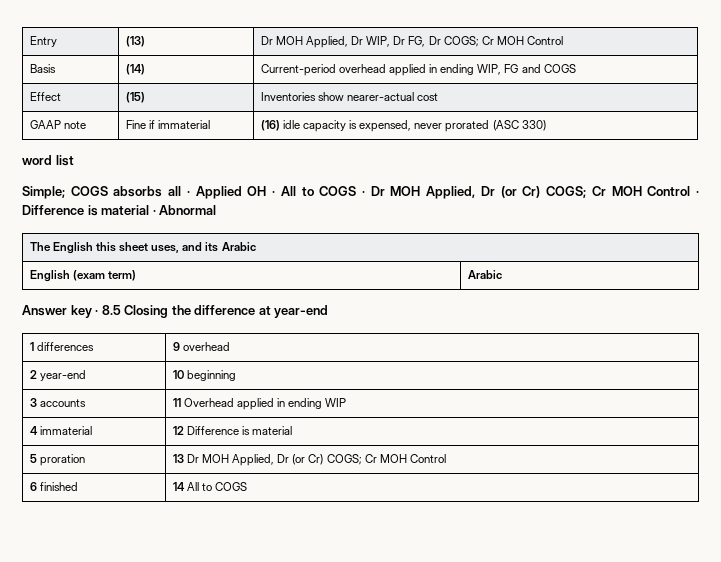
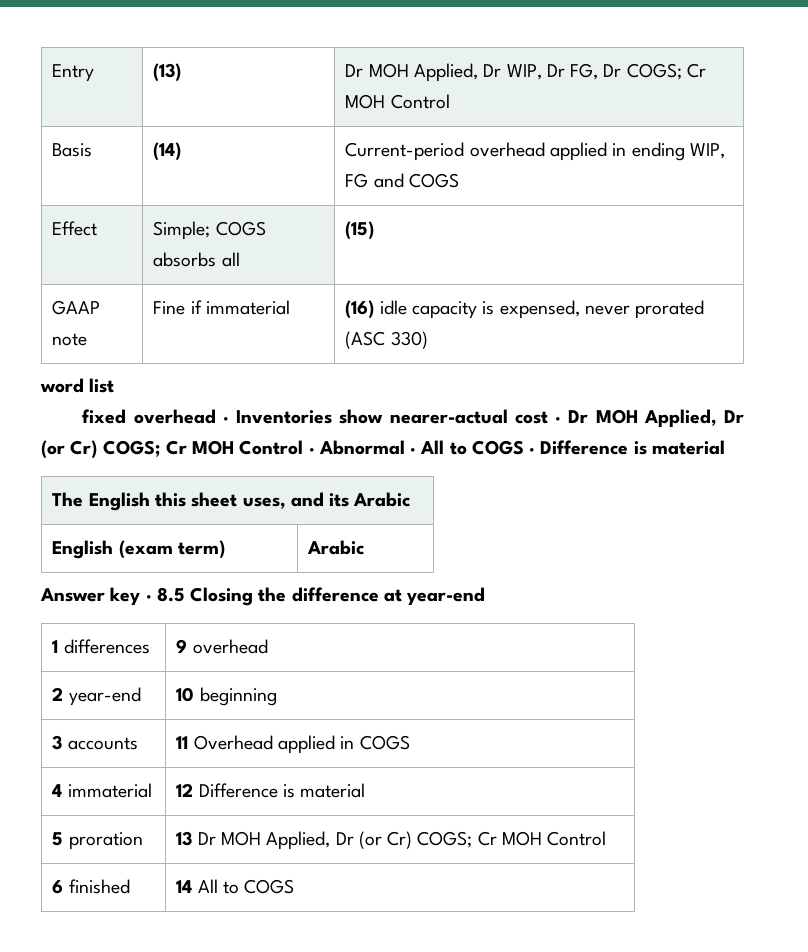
[125,92,145,103] [260,92,439,101] (15) | Inventories show nearer-actual cost -> [153,221,266,240] [153,252,240,267] [345,221,375,240] Simple; COGS absorbs all | (15)
[22,186,357,199] Simple; COGS absorbs all · Applied OH · All to COGS -> [82,409,548,424] fixed overhead · Inventories show nearer-actual cost
[22,205,217,216] Difference is material · Abnormal -> [318,440,725,455] Abnormal · All to COGS · Difference is material
[288,398,347,409] ending WIP -> [359,735,410,750] COGS

